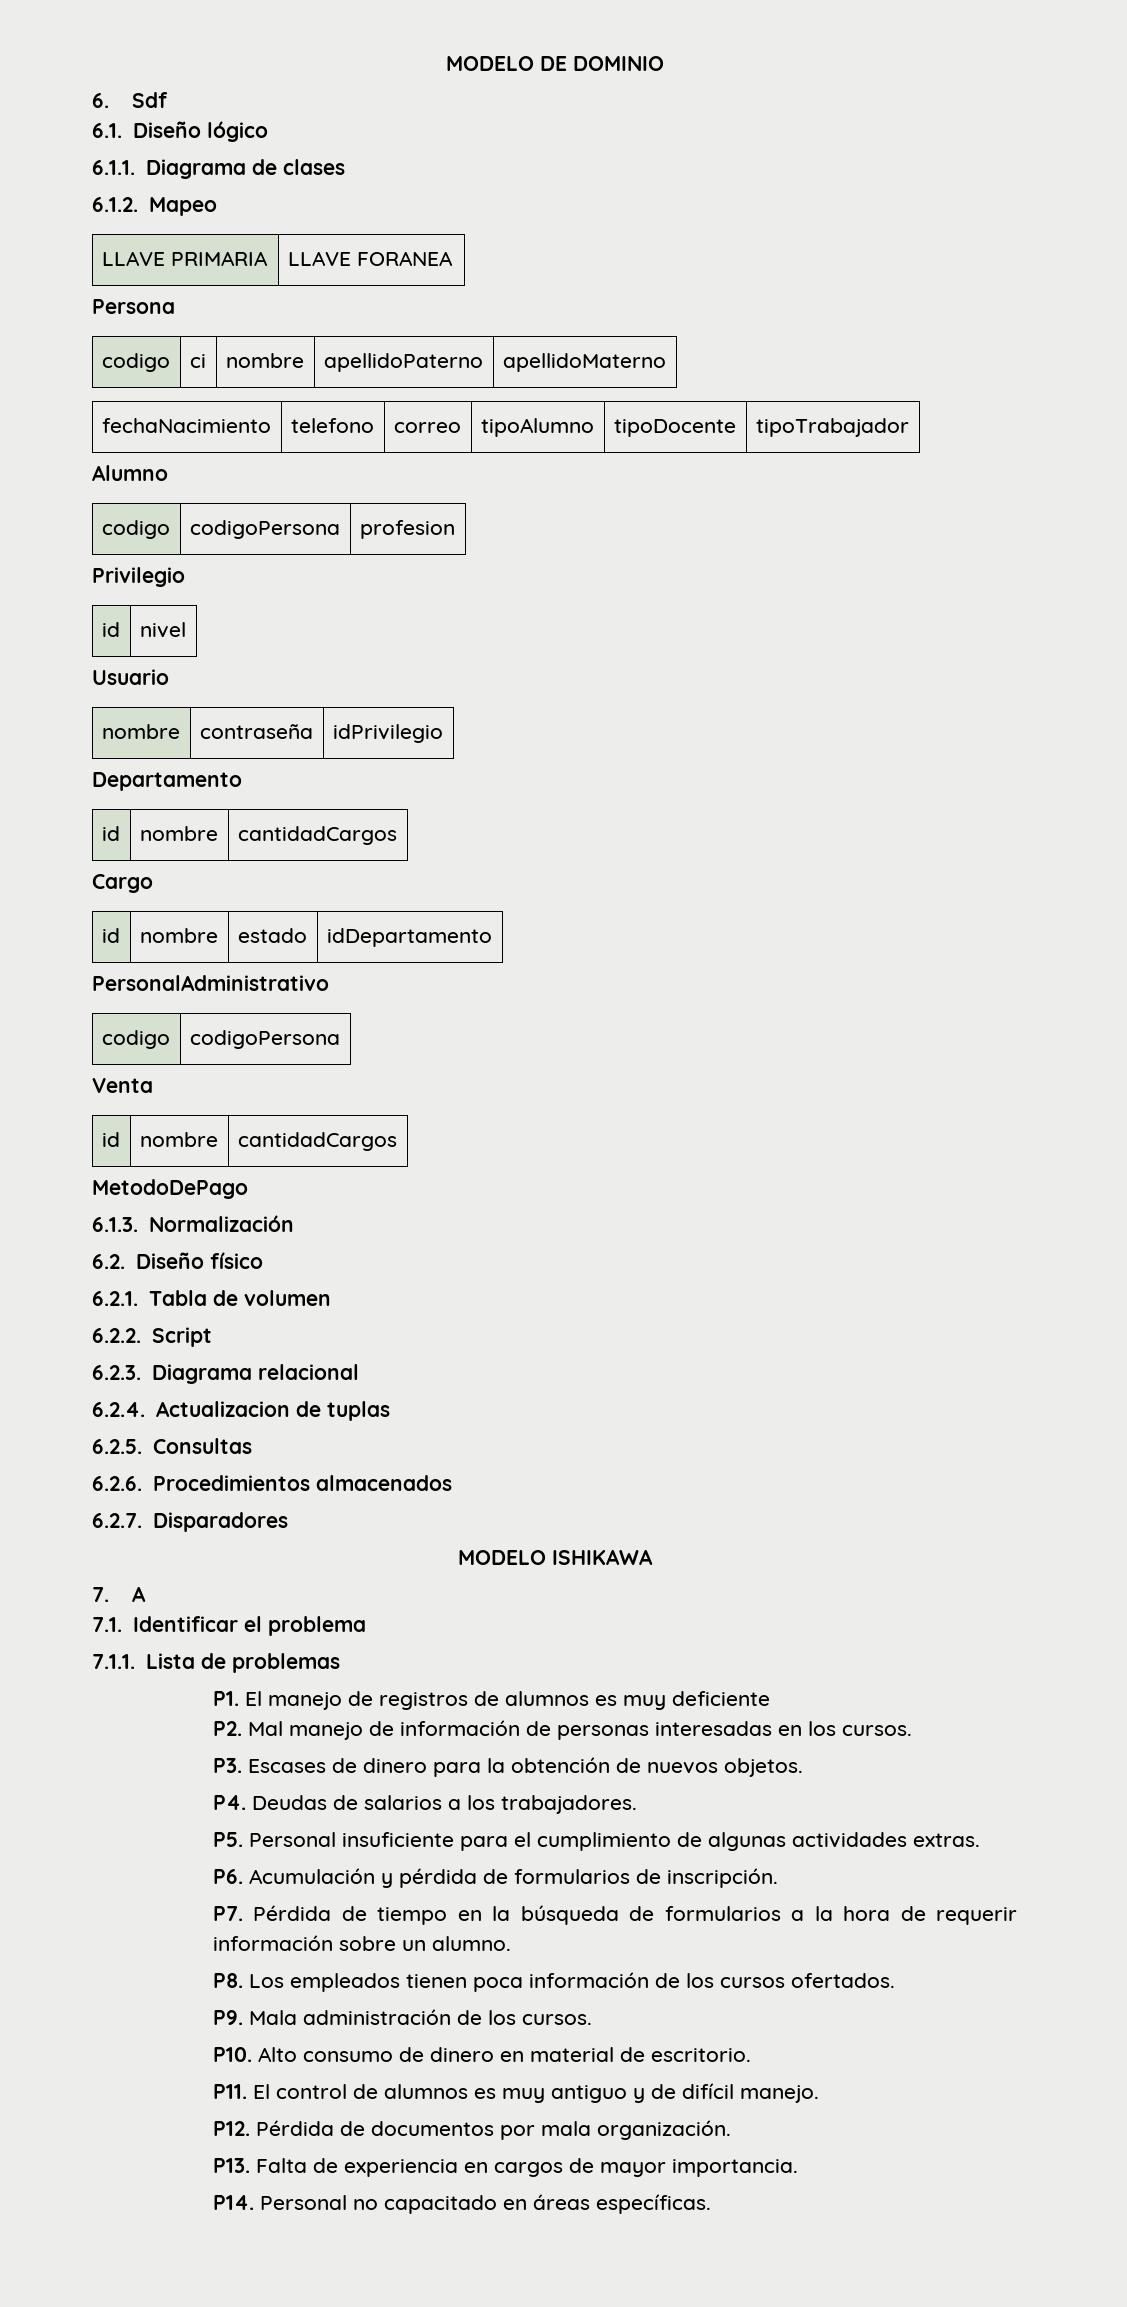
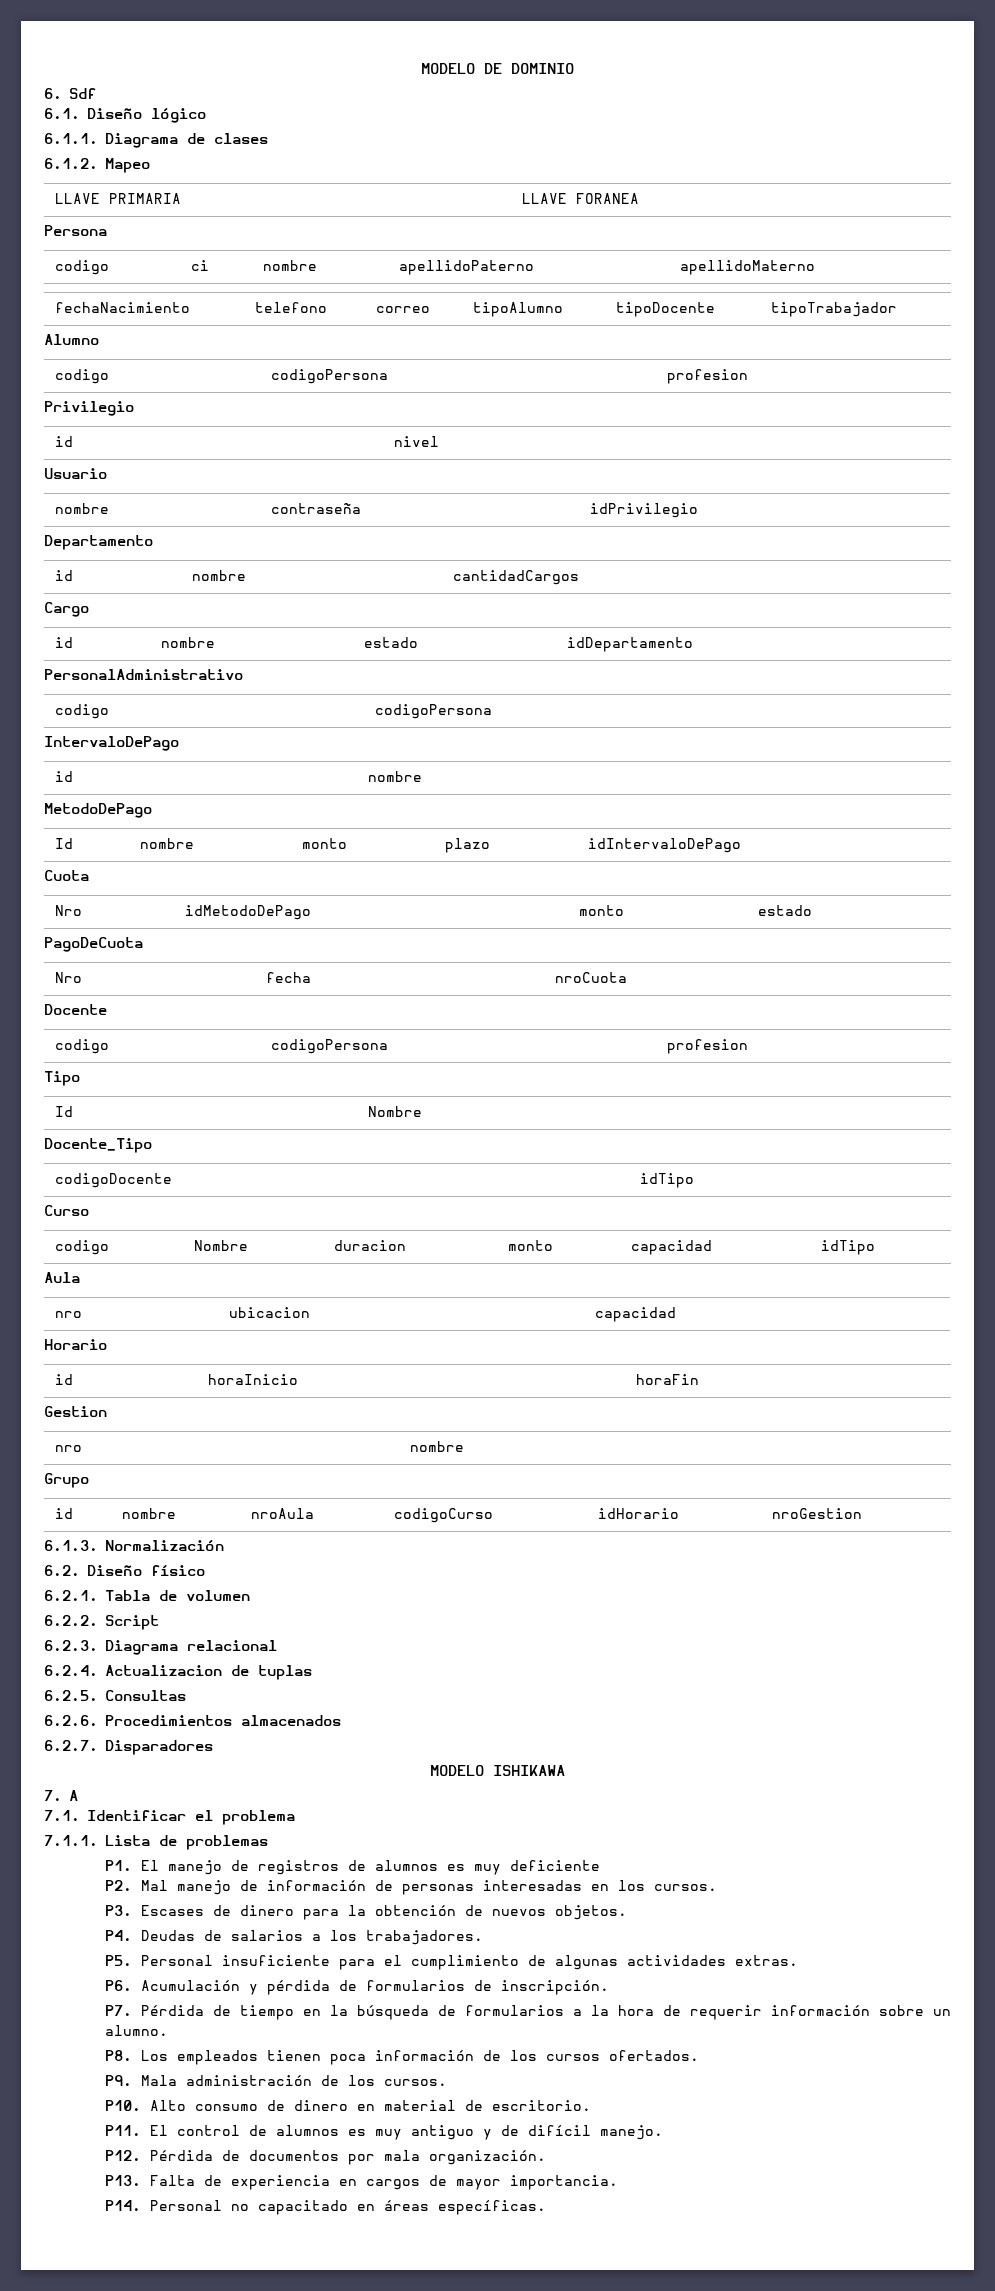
[92,1078,153,1093] [101,1132,120,1147] [139,1132,218,1147] [237,1132,397,1151] [92,1179,248,1199] Venta // id | nombre | cantidadCargos // MetodoDePago -> [44,736,179,751] [54,771,73,782] [367,771,422,782] [44,803,152,818] [54,838,73,849] [139,838,194,849] [301,838,347,849] [444,838,490,853] [587,838,741,853] [44,870,89,881] [54,905,82,916] [184,905,311,920] [578,905,624,916] [757,905,812,916] [44,937,143,952] [54,972,82,983] [265,972,311,983] [554,972,627,983] [44,1004,107,1015] [54,1039,109,1054] [270,1039,388,1054] [666,1039,748,1054] [44,1071,80,1086] [54,1106,73,1117] [367,1106,422,1117] [44,1138,152,1153] [54,1173,172,1188] [639,1173,694,1188] [44,1205,89,1216] [54,1240,109,1255] [193,1240,248,1251] [333,1240,406,1251] [507,1240,553,1251] [630,1240,712,1255] [820,1240,875,1255] [44,1272,80,1283] [54,1311,82,1318] [228,1307,310,1318] [594,1307,676,1322] [44,1339,107,1350] [54,1374,73,1385] [207,1374,298,1385] [635,1374,699,1385] [44,1406,107,1417] [54,1445,82,1452] [409,1441,464,1452] [44,1473,89,1488] [54,1508,73,1519] [121,1508,176,1519] [250,1508,314,1519] [393,1508,493,1523] [597,1508,679,1519] [771,1508,862,1519] IntervaloDePago // id | nombre // MetodoDePago // Id | nombre | monto | plazo | idIntervaloDePago // Cuota // Nro | idMetodoDePago | monto | estado // PagoDeCuota // Nro | fecha | nroCuota // Docente // codigo | codigoPersona | profesion // Tipo // Id | Nombre // Docente_Tipo // codigoDocente | idTipo // Curso // codigo | Nombre | duracion | monto | capacidad | idTipo // Aula // nro | ubicacion | capacidad // Horario // id | horaInicio | horaFin // Gestion // nro | nombre // Grupo // id | nombre | nroAula | codigoCurso | idHorario | nroGestion

